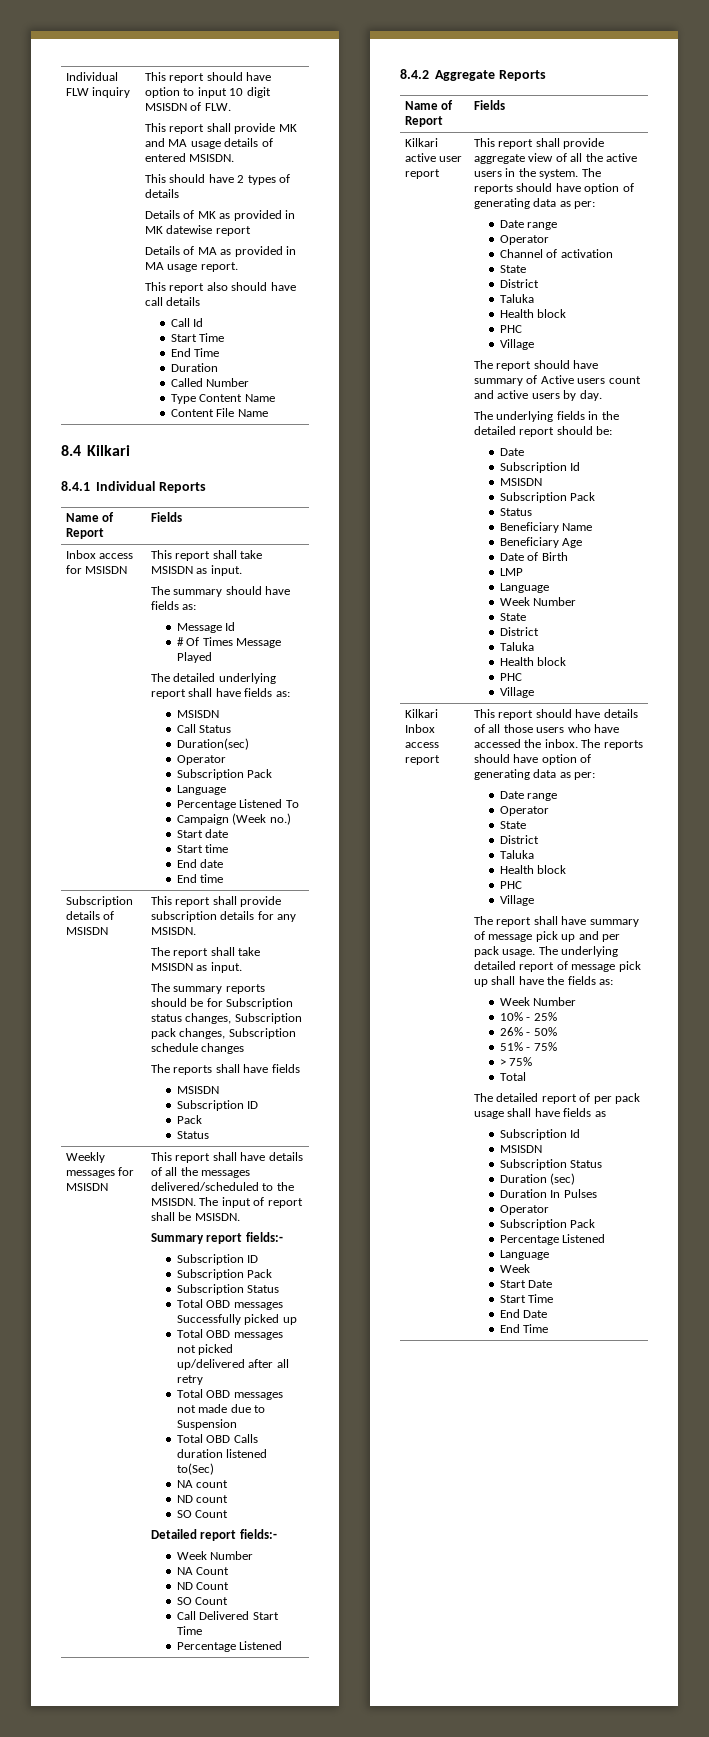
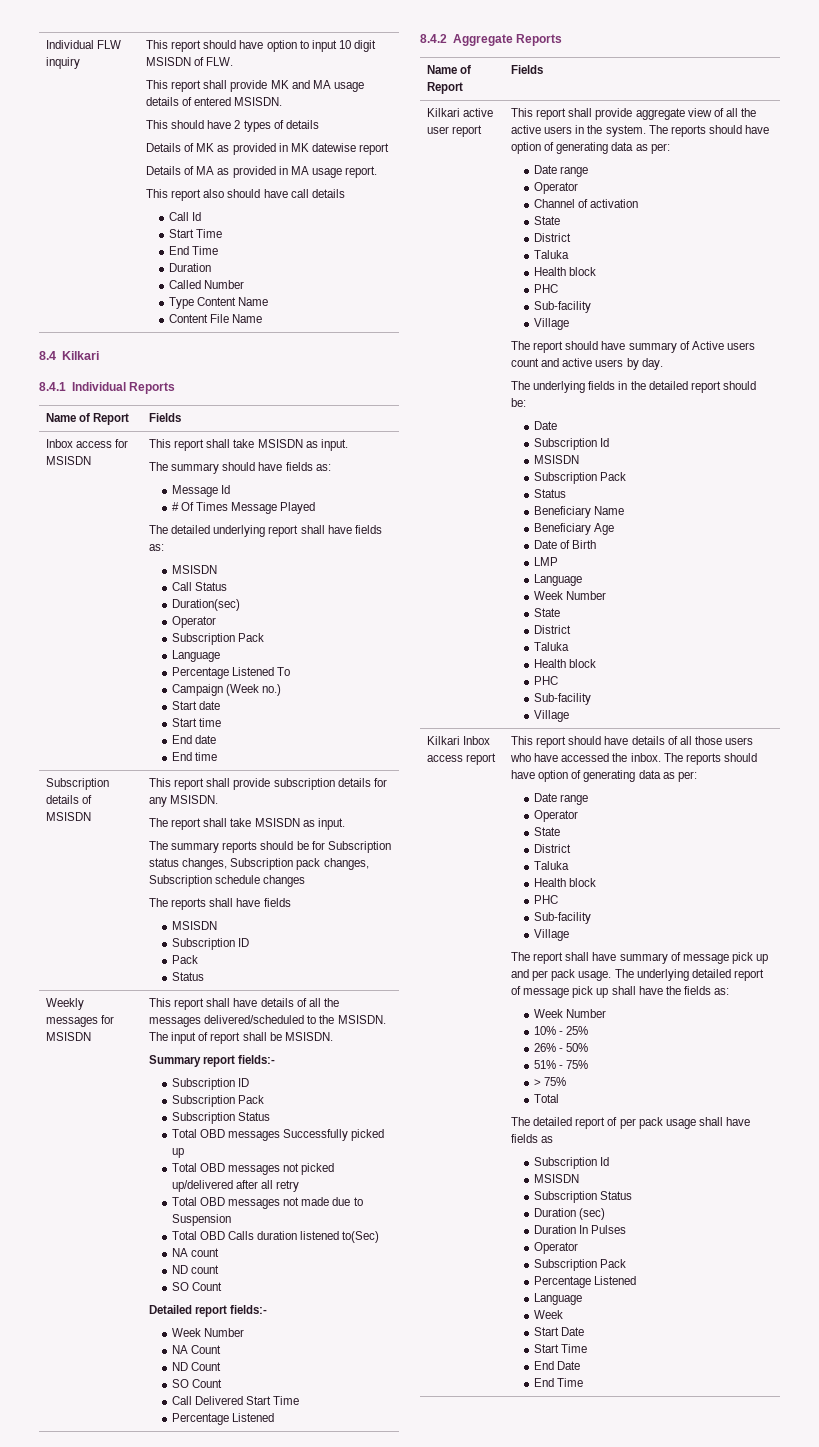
(522, 329) none -> [533,301,591,313] // Sub-facility
(522, 677) none -> [533,693,591,705] // Sub-facility
(522, 885) none -> [533,912,591,924] // Sub-facility

